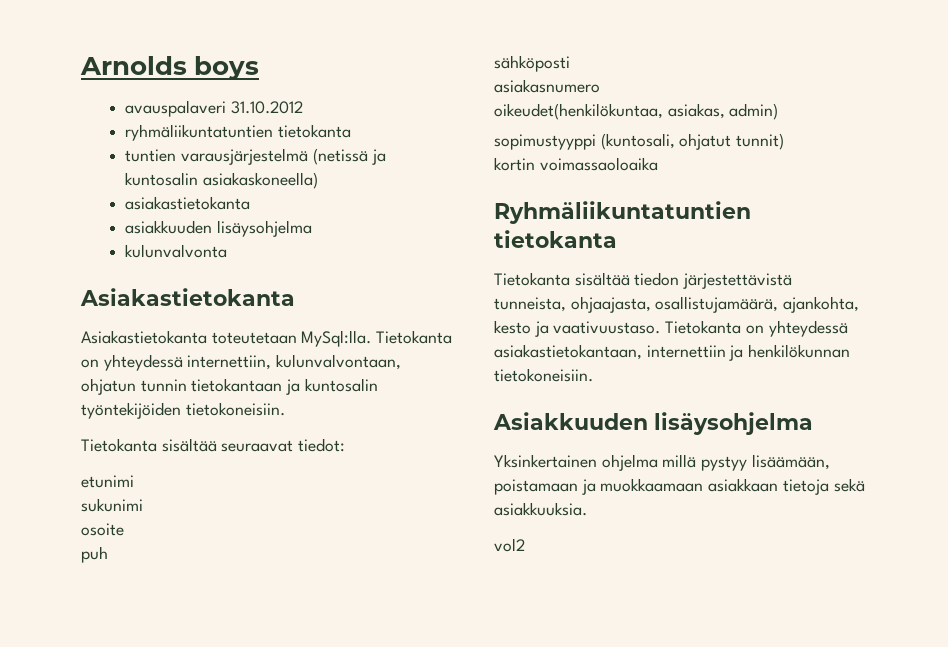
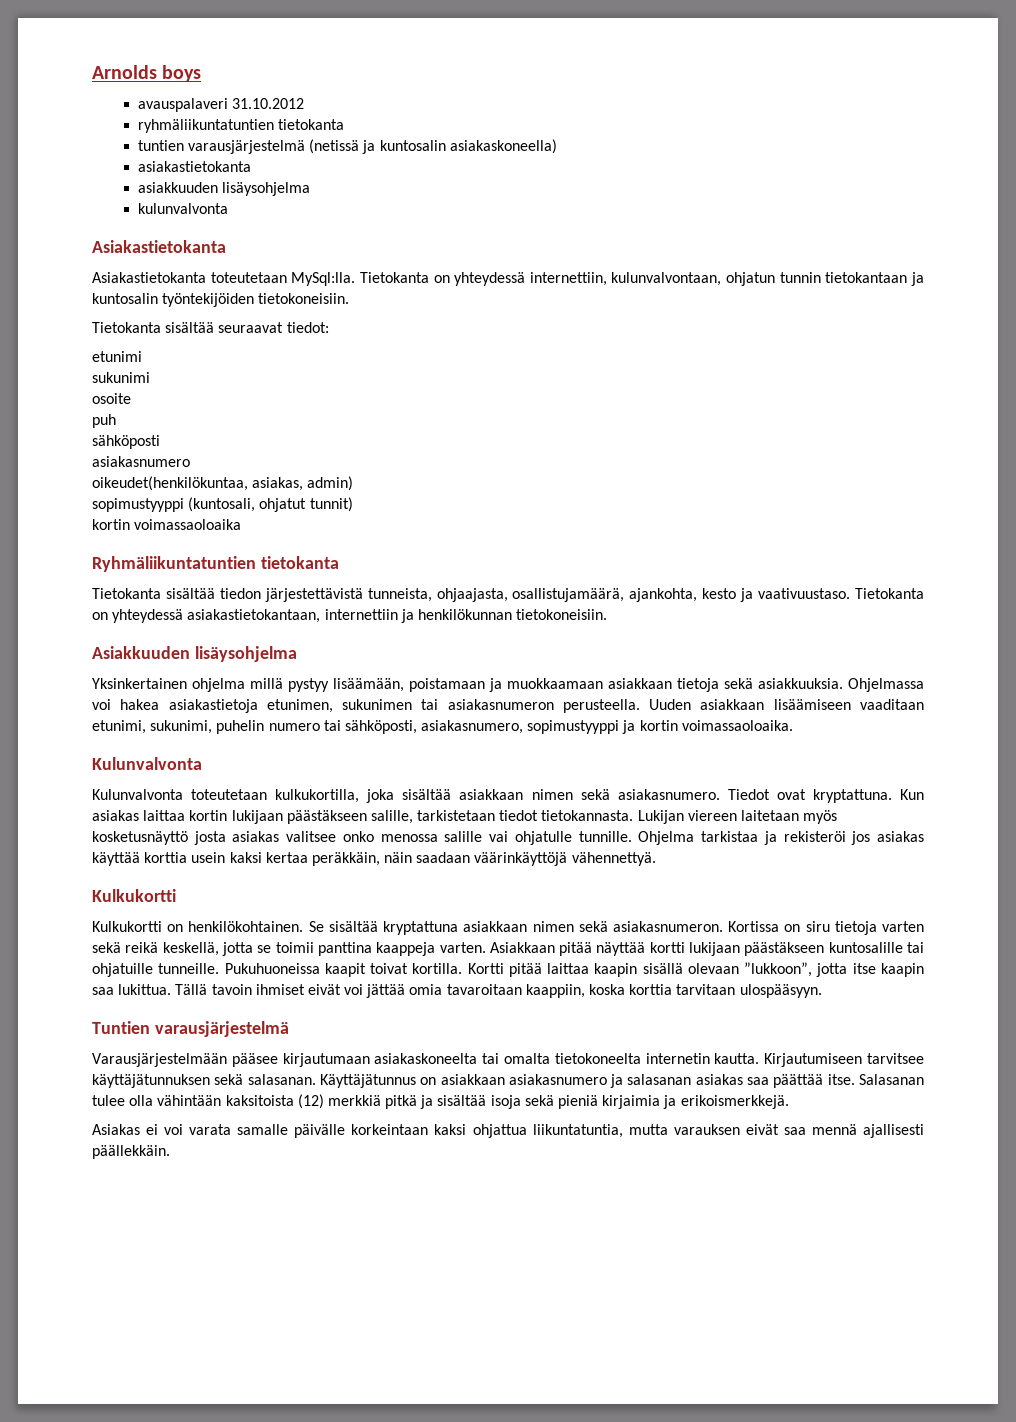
[494,538,525,552] // vol2 -> [848,678,924,692] [92,699,924,713] [92,720,793,734] [92,757,202,770] [92,789,925,803] [92,810,838,824] [92,831,925,845] [92,852,656,866] [92,889,176,902] [92,921,924,935] [92,942,924,956] [92,962,924,977] [92,984,822,998] [92,1021,289,1037] [92,1053,924,1067] [92,1074,924,1088] [92,1094,789,1109] [92,1124,924,1138] [92,1145,170,1159] Ohjelmassa voi hakea asiakastietoja etunimen, sukunimen tai asiakasnumeron perusteella. Uuden asiakkaan lisäämiseen vaaditaan etunimi, sukunimi, puhelin numero tai sähköposti, asiakasnumero, sopimustyyppi ja kortin voimassaoloaika. // Kulunvalvonta // Kulunvalvonta toteutetaan kulkukortilla, joka sisältää asiakkaan nimen sekä asiakasnumero. Tiedot ovat kryptattuna. Kun asiakas laittaa kortin lukijaan päästäkseen salille, tarkistetaan tiedot tietokannasta. Lukijan viereen laitetaan myös kosketusnäyttö josta asiakas valitsee onko menossa salille vai ohjatulle tunnille. Ohjelma tarkistaa ja rekisteröi jos asiakas käyttää korttia usein kaksi kertaa peräkkäin, näin saadaan väärinkäyttöjä vähennettyä. // Kulkukortti // Kulkukortti on henkilökohtainen. Se sisältää kryptattuna asiakkaan nimen sekä asiakasnumeron. Kortissa on siru tietoja varten sekä reikä keskellä, jotta se toimii panttina kaappeja varten. Asiakkaan pitää näyttää kortti lukijaan päästäkseen kuntosalille tai ohjatuille tunneille. Pukuhuoneissa kaapit toivat kortilla. Kortti pitää laittaa kaapin sisällä olevaan ”lukkoon”, jotta itse kaapin saa lukittua. Tällä tavoin ihmiset eivät voi jättää omia tavaroitaan kaappiin, koska korttia tarvitaan ulospääsyyn. // Tuntien varausjärjestelmä // Varausjärjestelmään pääsee kirjautumaan asiakaskoneelta tai omalta tietokoneelta internetin kautta. Kirjautumiseen tarvitsee käyttäjätunnuksen sekä salasanan. Käyttäjätunnus on asiakkaan asiakasnumero ja salasanan asiakas saa päättää itse. Salasanan tulee olla vähintään kaksitoista (12) merkkiä pitkä ja sisältää isoja sekä pieniä kirjaimia ja erikoismerkkejä. // Asiakas ei voi varata samalle päivälle korkeintaan kaksi ohjattua liikuntatuntia, mutta varauksen eivät saa mennä ajallisesti päällekkäin.

